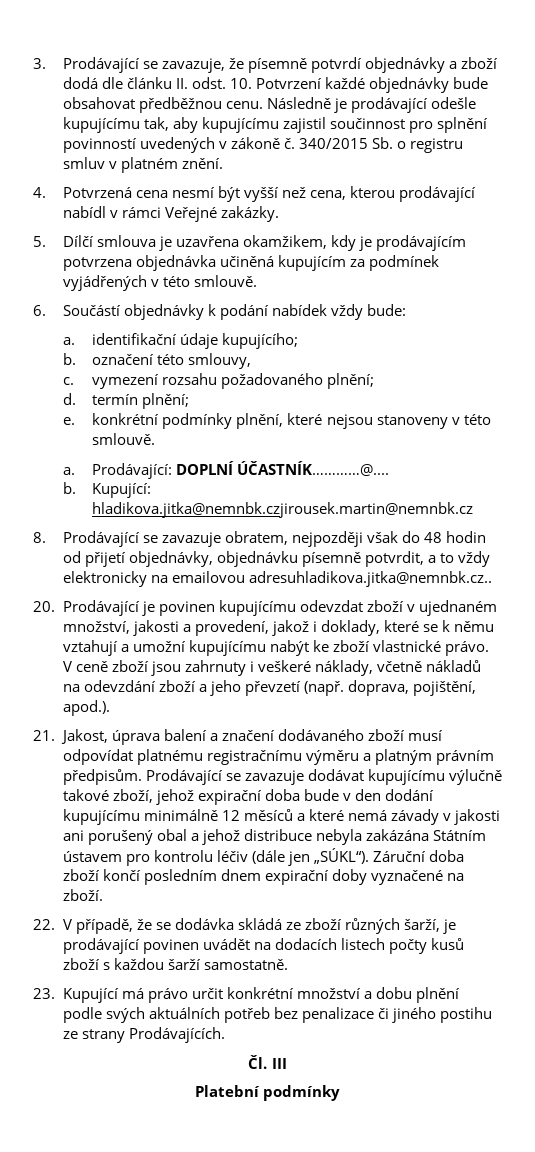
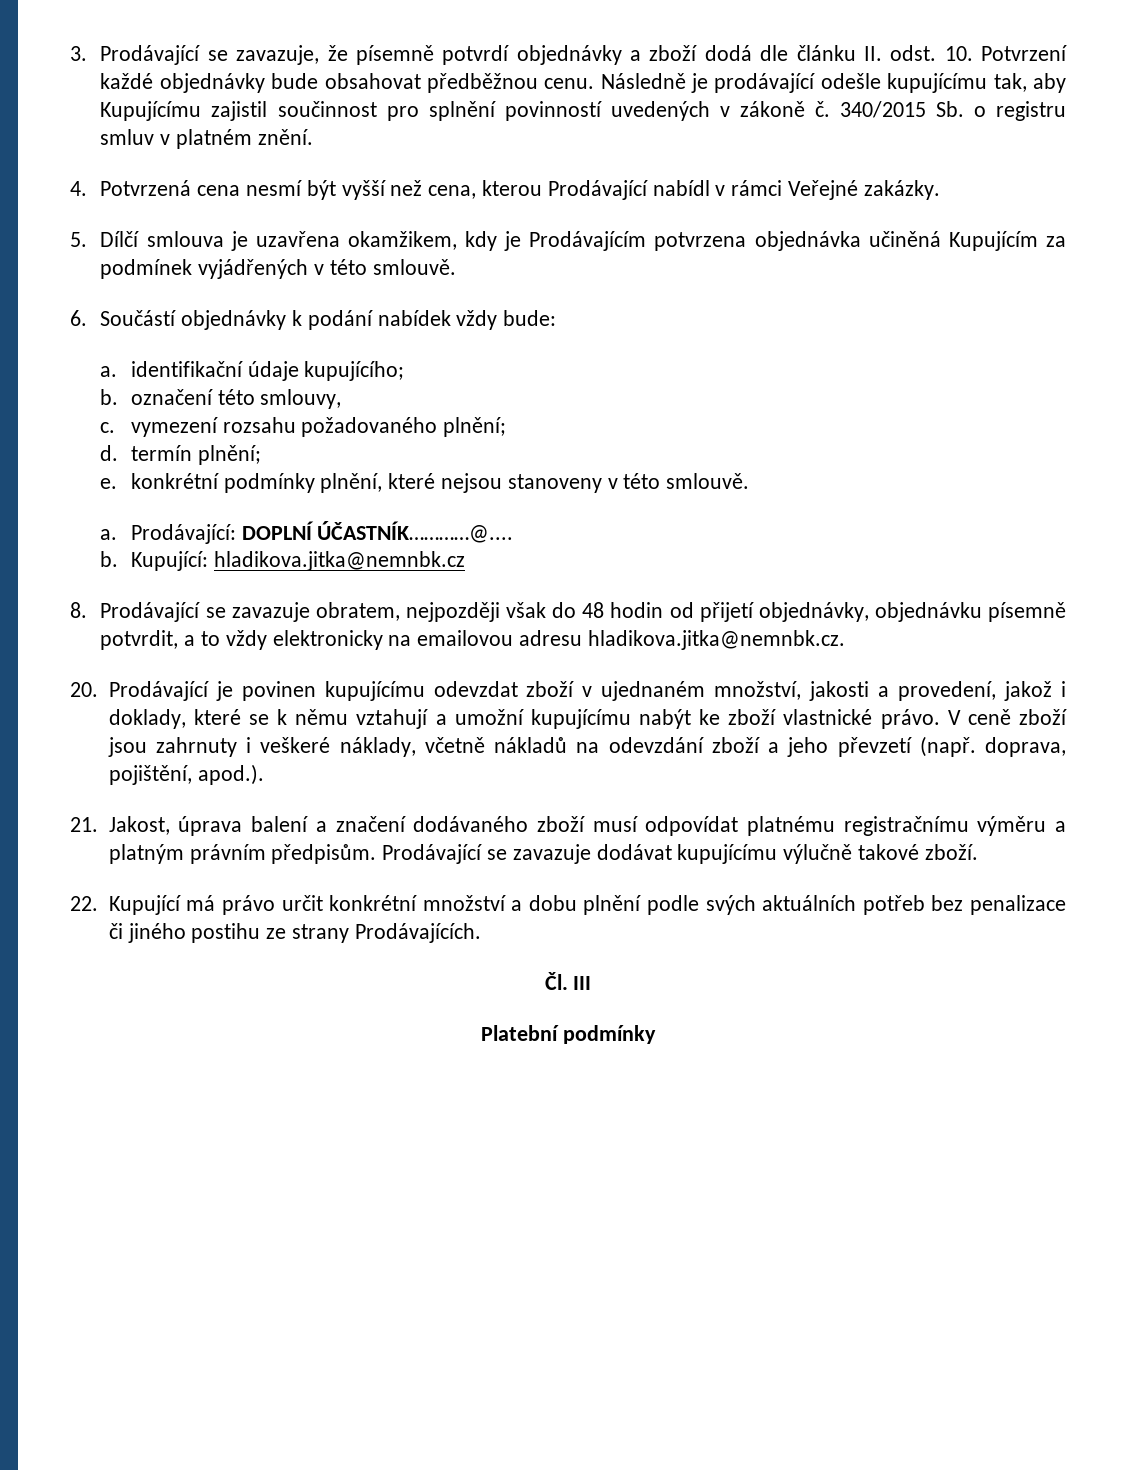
[201,117,279,133] kupujícímu -> [100,101,202,121] Kupujícímu
[399,186,477,202] prodávající -> [547,180,648,200] Prodávající
[376,235,467,251] prodávajícím -> [529,231,647,251] Prodávajícím
[277,255,346,271] kupujícím -> [948,231,1038,251] Kupujícím
[92,502,474,518] hladikova.jitka@nemnbk.czjirousek.martin@nemnbk.cz -> [213,551,465,571] hladikova.jitka@nemnbk.cz
[248,571,492,587] adresuhladikova.jitka@nemnbk.cz.. -> [519,630,845,650] adresu hladikova.jitka@nemnbk.cz.
[112,789,435,805] [62,809,501,825] [62,829,487,845] [62,848,465,866] [62,869,465,885] [62,889,103,901] [33,918,457,934] [62,938,465,954] [62,958,288,970] [33,988,55,999] zboží, jehož expirační doba bude v den dodání kupujícímu minimálně 12 měsíců a které nemá závady v jakosti ani porušený obal a jehož distribuce nebyla zakázána Státním ústavem pro kontrolu léčiv (dále jen „SÚKL“). Záruční doba zboží končí posledním dnem expirační doby vyznačené na zboží. // 22. V případě, že se dodávka skládá ze zboží různých šarží, je prodávající povinen uvádět na dodacích listech počty kusů zboží s každou šarží samostatně. // 23. -> [924,844,978,860] [70,896,98,911] zboží. // 22.

